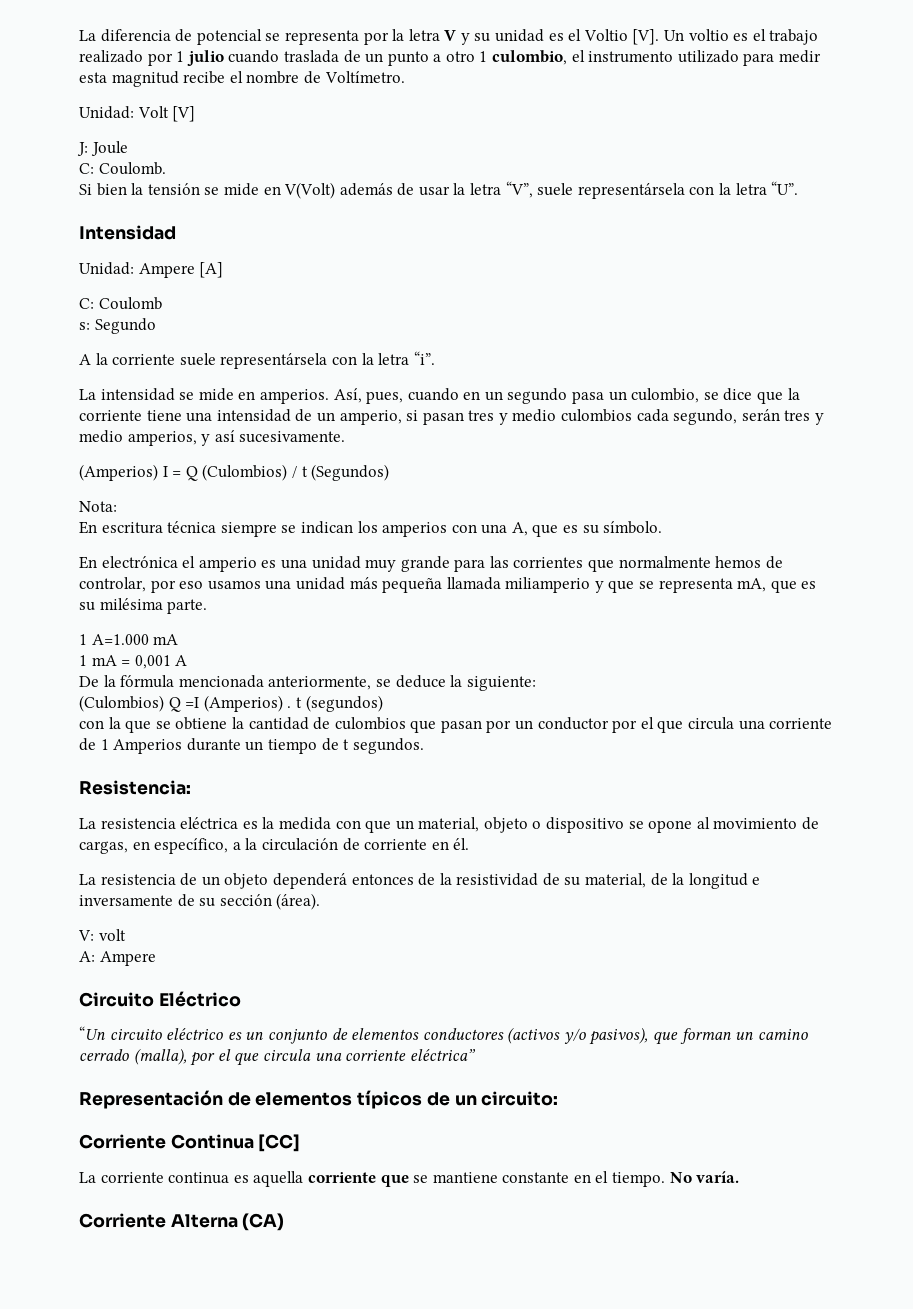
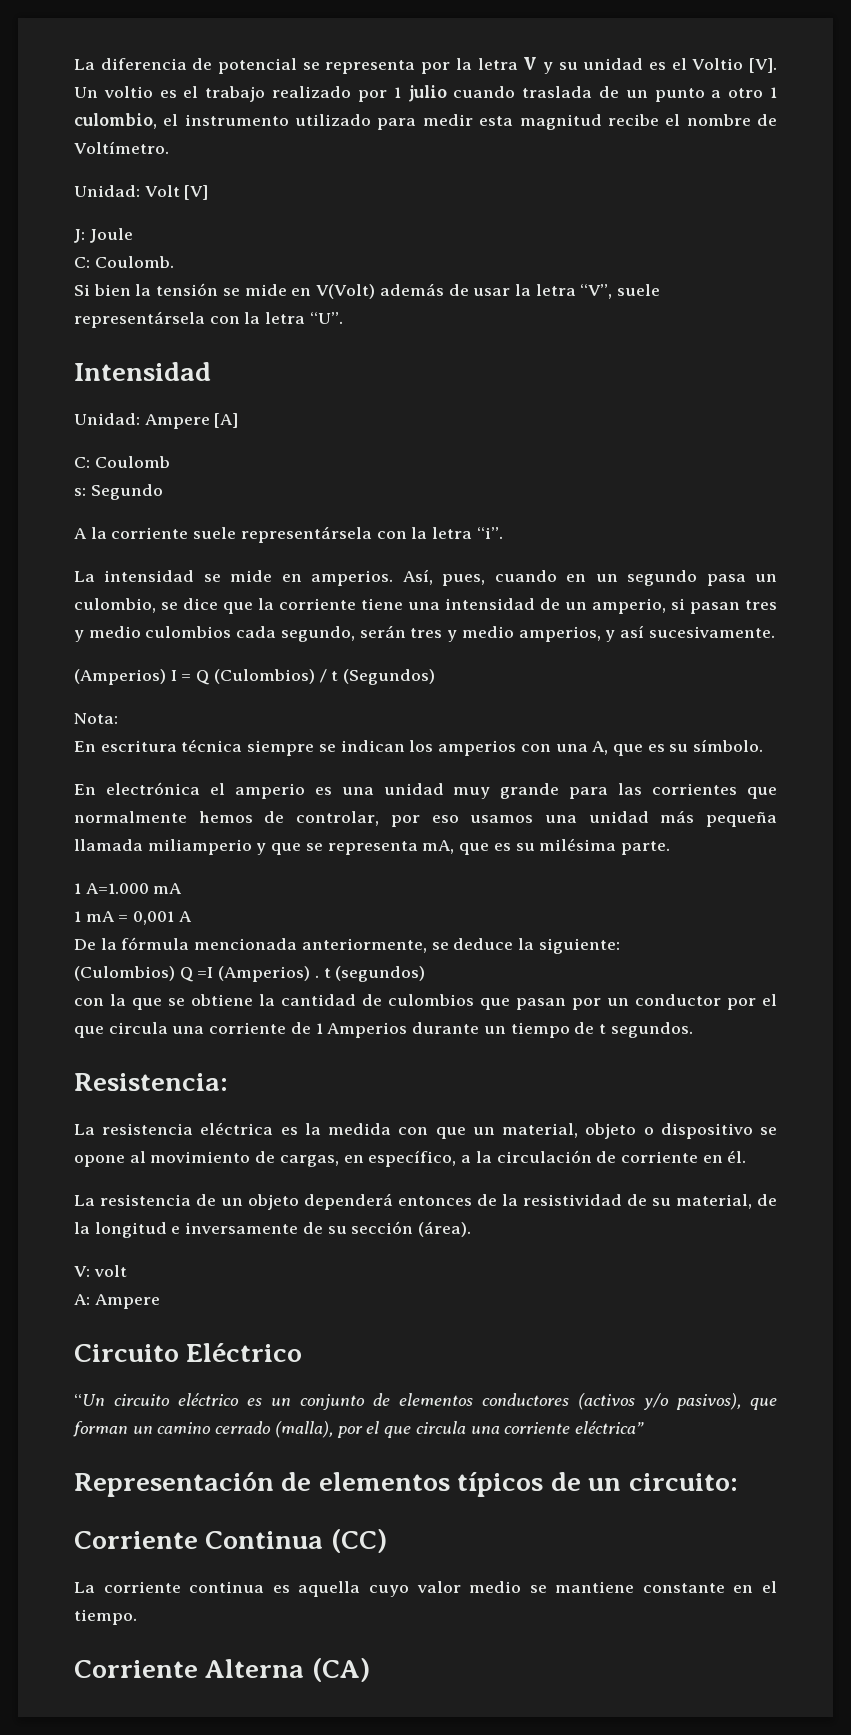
[258,1134,301,1152] [CC] -> [330,1529,387,1553] (CC)
[307,1172,409,1187] corriente que -> [368,1581,522,1597] cuyo valor medio
[669,1171,740,1183] No varía. -> (137, 1617) none

